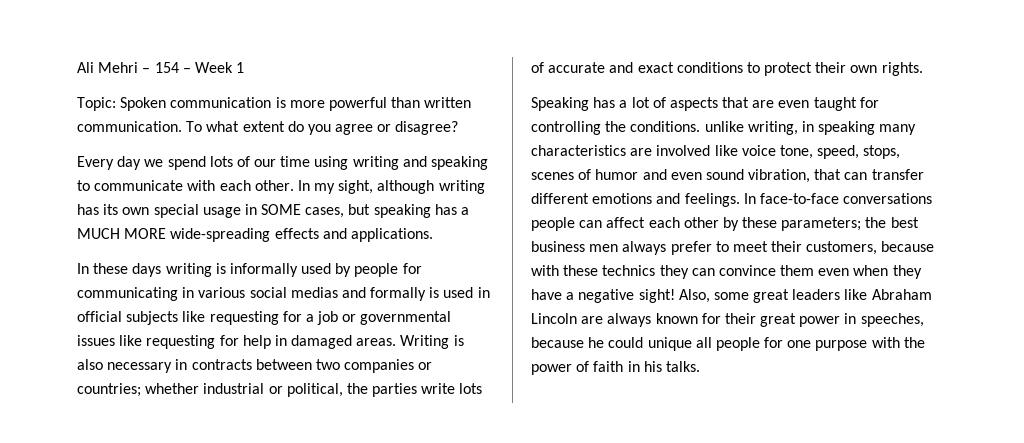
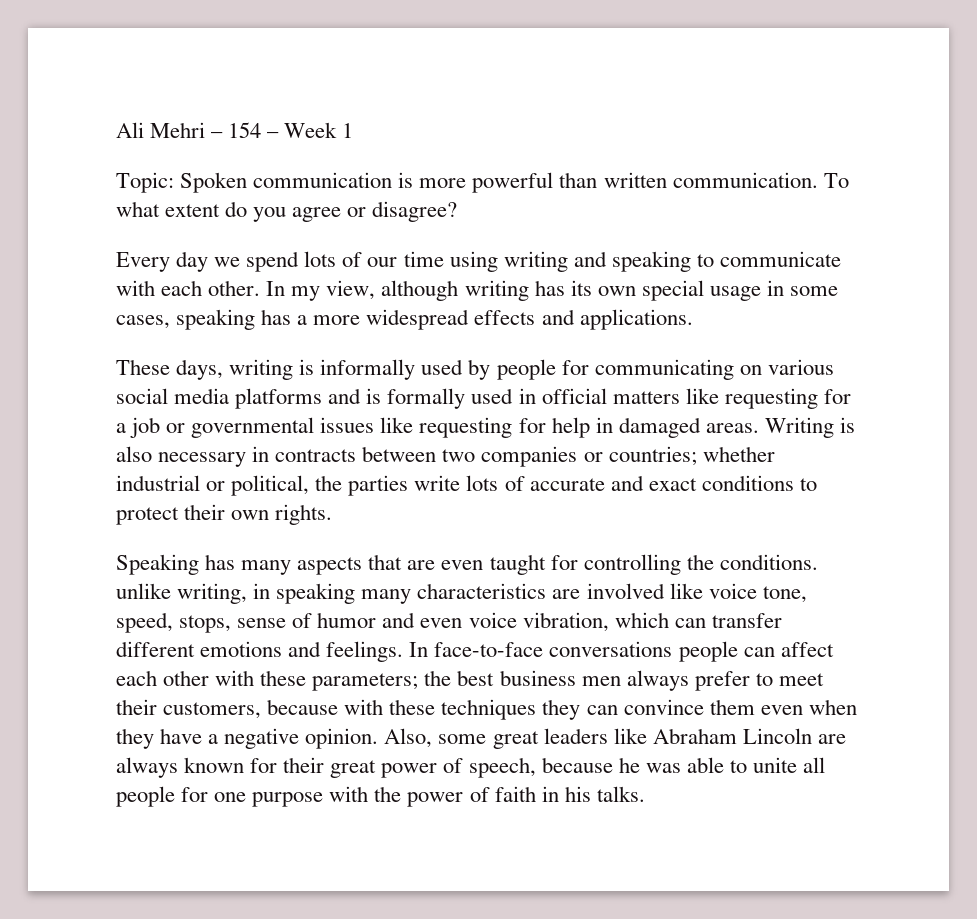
[338,180,374,194] sight, -> [326,280,376,300] view,
[261,204,470,218] [77,228,271,242] SOME cases, but speaking has a MUCH MORE wide-spreading -> [790,286,839,296] [116,309,470,330] some cases, speaking has a more widespread
[77,263,162,277] In these days -> [116,359,224,380] These days,
[182,287,195,298] in -> [739,365,762,375] on
[290,287,440,301] medias and formally is -> [174,388,466,409] media platforms and is formally
[126,311,179,325] subjects -> [612,391,680,404] matters
[619,97,666,108] a lot of -> [241,560,292,575] many
[531,172,574,180] scenes -> [237,618,287,628] sense
[705,169,842,183] sound vibration, that -> [468,612,669,632] voice vibration, which
[722,217,739,231] by -> [215,670,255,686] with
[602,265,656,276] technics -> [441,699,537,720] techniques
[638,289,675,303] sight! -> [305,728,379,749] opinion.
[844,313,924,327] [531,337,692,351] in speeches, because he could unique -> [443,757,797,778] of speech, because he was able to unite

